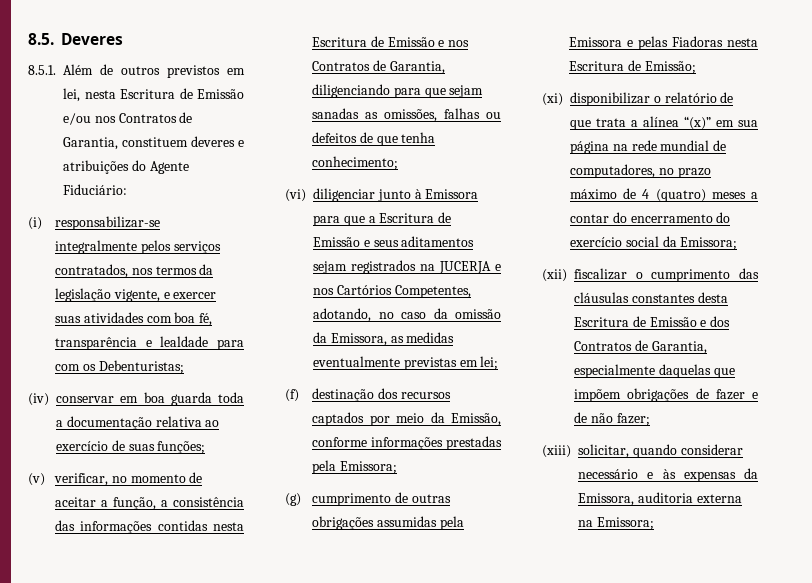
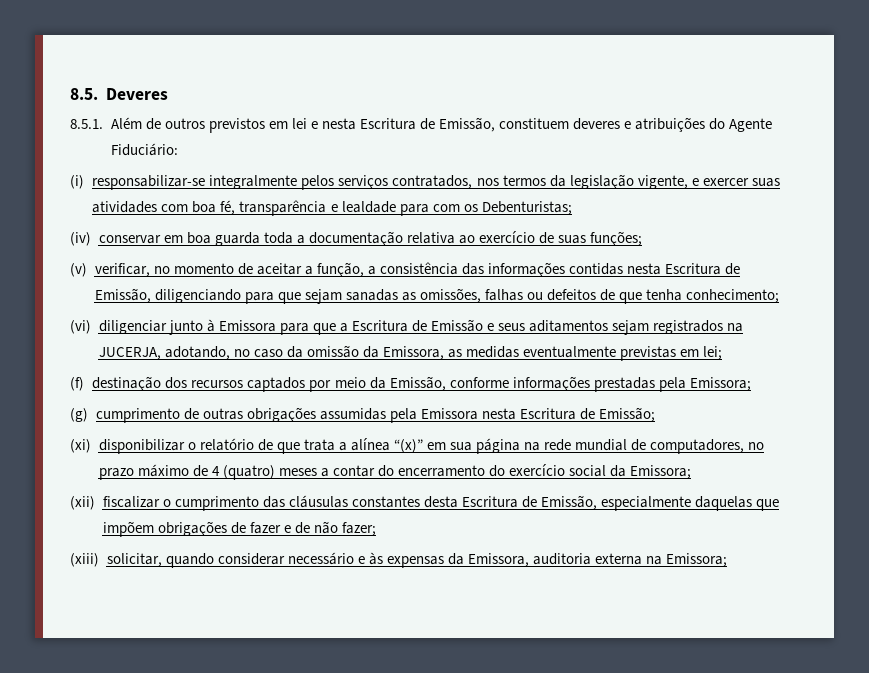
[63,88,244,102] [63,112,193,125] [63,137,118,150] lei, nesta Escritura de Emissão e/ou nos Contratos de Garantia, -> [291,117,496,132] lei e nesta Escritura de Emissão,
[387,37,470,47] [312,60,445,74] Emissão e nos Contratos de Garantia, -> [94,288,151,303] Emissão,
[439,261,501,274] [313,285,471,298] JUCERJA e nos Cartórios Competentes, -> [98,347,161,360] JUCERJA,
[627,36,724,50] e pelas Fiadoras -> (478, 414) none
[649,316,731,327] [574,340,707,354] Emissão e dos Contratos de Garantia, -> [540,495,597,510] Emissão,

